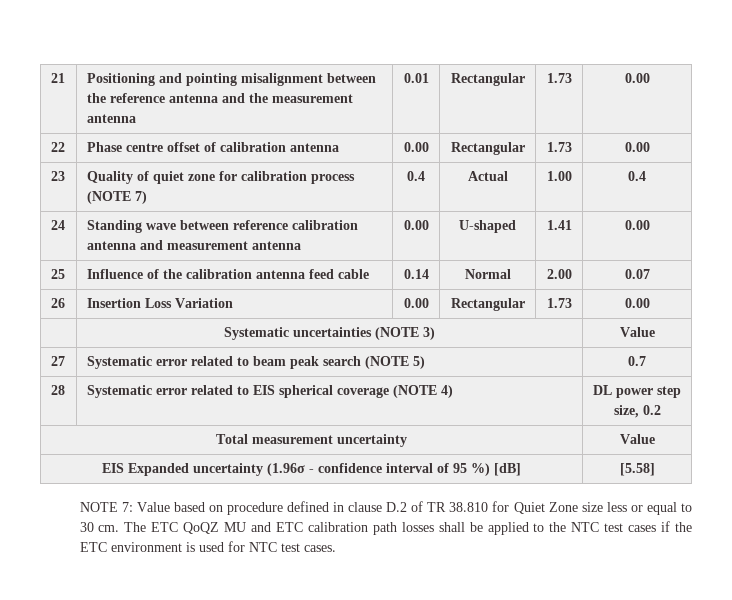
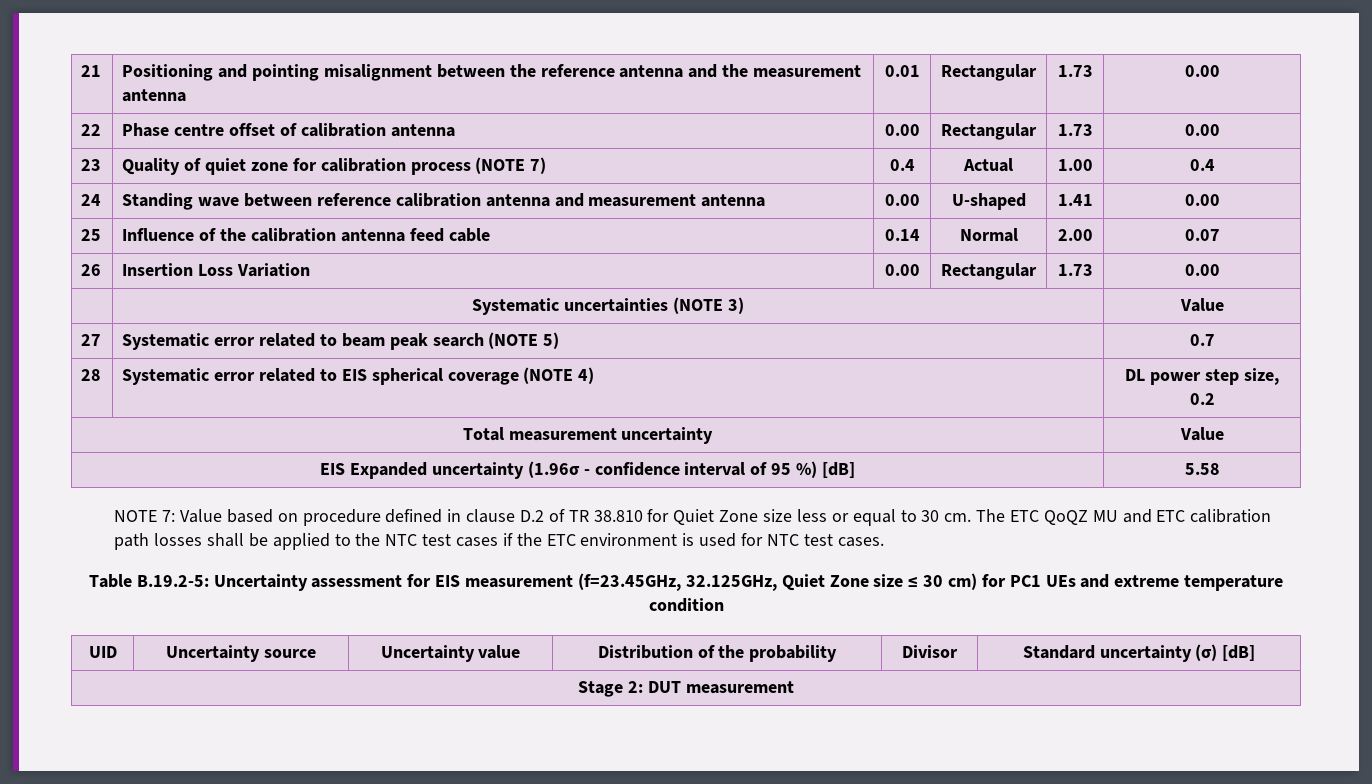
[619,463,655,476] [5.58] -> [1184,463,1220,475] 5.58
(336, 548) none -> [88,573,1284,591] [648,598,724,612] [88,646,117,658] [166,645,316,662] [380,645,521,662] [597,645,838,662] [902,645,958,658] [1022,644,1256,662] [578,681,794,697] // Table B.19.2-5: Uncertainty assessment for EIS measurement (f=23.45GHz, 32.125GHz, Quiet Zone size ≤ 30 cm) for PC1 UEs and extreme temperature condition // UID | Uncertainty source | Uncertainty value | Distribution of the probability | Divisor | Standard uncertainty (σ) [dB] // Stage 2: DUT measurement

